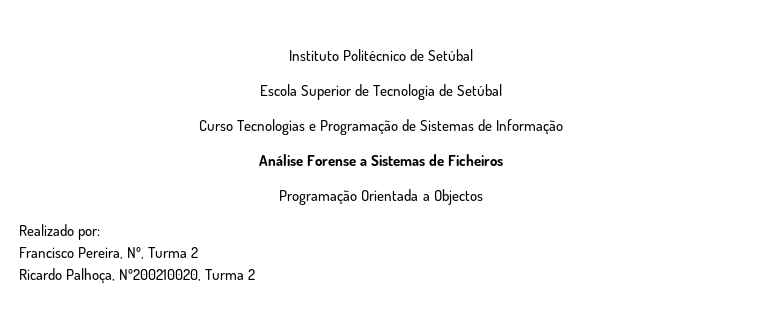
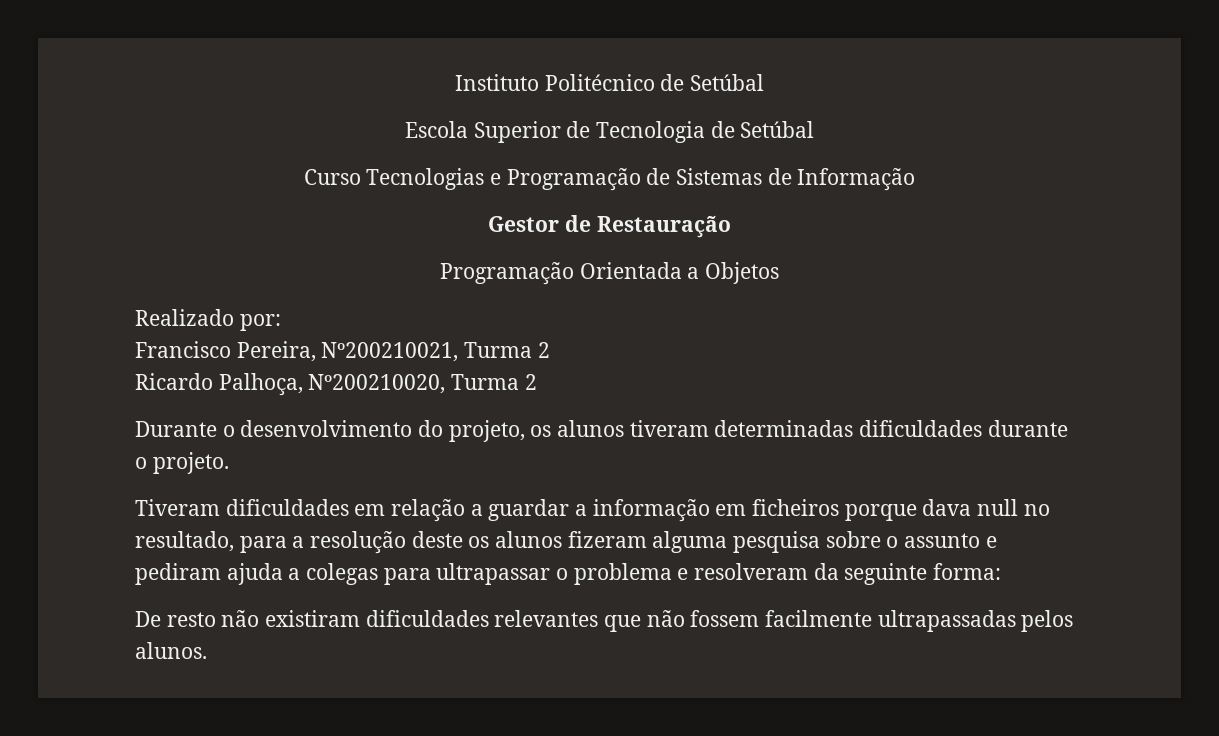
[258,154,504,166] Análise Forense a Sistemas de Ficheiros -> [488,215,731,238] Gestor de Restauração
[433,189,483,205] Objectos -> [705,262,780,284] Objetos
[127,247,145,259] Nº, -> [321,342,459,362] Nº200210021,
(256, 274) none -> [135,420,1068,442] [135,452,229,474] [135,499,1050,522] [135,531,997,554] [135,563,1002,585] [135,610,1074,632] [135,642,207,659] // Durante o desenvolvimento do projeto, os alunos tiveram determinadas dificuldades durante o projeto. // Tiveram dificuldades em relação a guardar a informação em ficheiros porque dava null no resultado, para a resolução deste os alunos fizeram alguma pesquisa sobre o assunto e pediram ajuda a colegas para ultrapassar o problema e resolveram da seguinte forma: // De resto não existiram dificuldades relevantes que não fossem facilmente ultrapassadas pelos alunos.

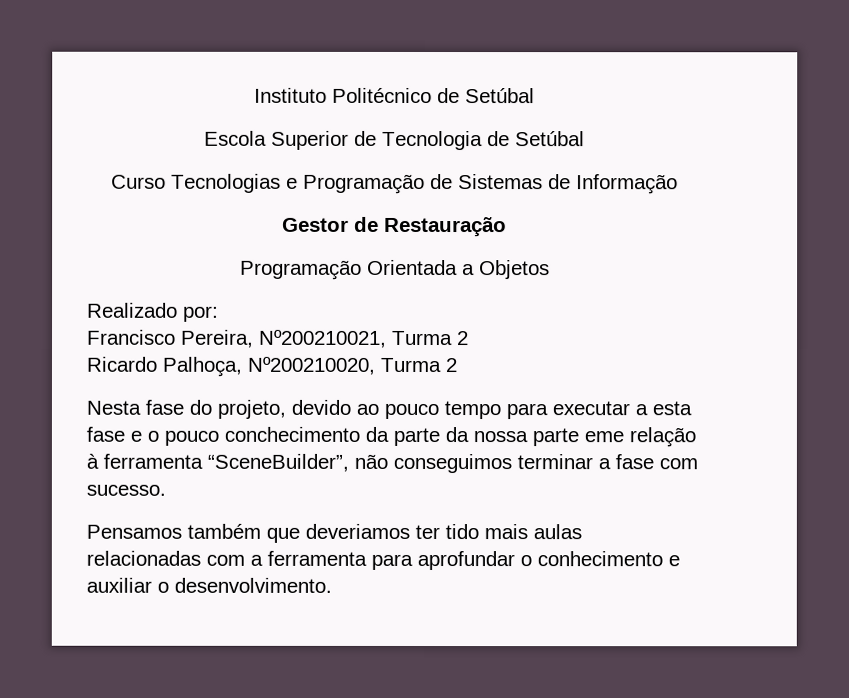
[135,420,1068,442] [135,452,229,474] [135,499,1050,522] [135,531,997,554] [135,563,1002,585] [135,610,1074,632] [135,642,207,659] Durante o desenvolvimento do projeto, os alunos tiveram determinadas dificuldades durante o projeto. // Tiveram dificuldades em relação a guardar a informação em ficheiros porque dava null no resultado, para a resolução deste os alunos fizeram alguma pesquisa sobre o assunto e pediram ajuda a colegas para ultrapassar o problema e resolveram da seguinte forma: // De resto não existiram dificuldades relevantes que não fossem facilmente ultrapassadas pelos alunos. -> [86,399,692,420] [86,426,696,448] [86,453,698,474] [86,484,166,496] [86,523,582,543] [86,550,680,571] [86,577,332,593] Nesta fase do projeto, devido ao pouco tempo para executar a esta fase e o pouco conchecimento da parte da nossa parte eme relação à ferramenta “SceneBuilder”, não conseguimos terminar a fase com sucesso. // Pensamos também que deveriamos ter tido mais aulas relacionadas com a ferramenta para aprofundar o conhecimento e auxiliar o desenvolvimento.

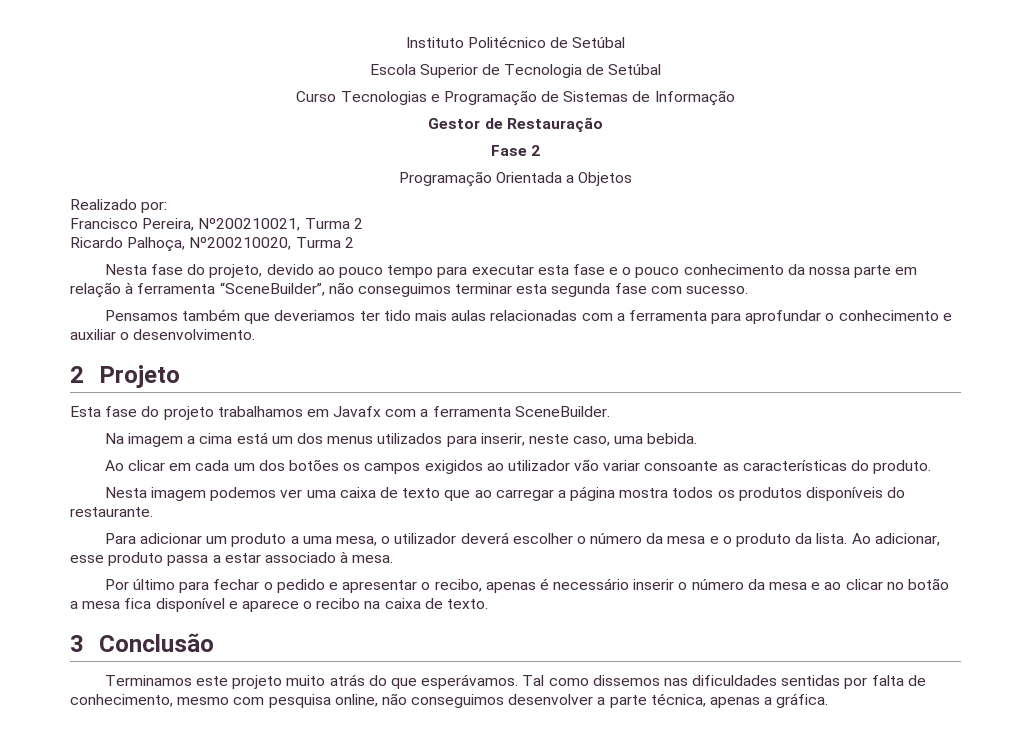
(507, 227) none -> [490,145,541,156] // Fase 2
[635,404,648,416] a -> (534, 270) none
[224,426,440,447] conchecimento da parte -> [683,264,784,275] conhecimento
[584,431,624,443] eme -> [895,267,918,275] em
[598,458,611,470] a -> [516,283,611,297] esta segunda
(332, 585) none -> [70,365,181,388] [70,406,610,420] [104,432,698,447] [104,459,932,474] [104,486,906,501] [70,507,153,517] [104,532,940,547] [70,551,394,566] [104,578,949,593] [70,598,489,612] [70,633,215,652] [104,674,926,689] [70,693,829,708] // 2 Projeto // Esta fase do projeto trabalhamos em Javafx com a ferramenta SceneBuilder. // Na imagem a cima está um dos menus utilizados para inserir, neste caso, uma bebida. // Ao clicar em cada um dos botões os campos exigidos ao utilizador vão variar consoante as características do produto. // Nesta imagem podemos ver uma caixa de texto que ao carregar a página mostra todos os produtos disponíveis do restaurante. // Para adicionar um produto a uma mesa, o utilizador deverá escolher o número da mesa e o produto da lista. Ao adicionar, esse produto passa a estar associado à mesa. // Por último para fechar o pedido e apresentar o recibo, apenas é necessário inserir o número da mesa e ao clicar no botão a mesa fica disponível e aparece o recibo na caixa de texto. // 3 Conclusão // Terminamos este projeto muito atrás do que esperávamos. Tal como dissemos nas dificuldades sentidas por falta de conhecimento, mesmo com pesquisa online, não conseguimos desenvolver a parte técnica, apenas a gráfica.

